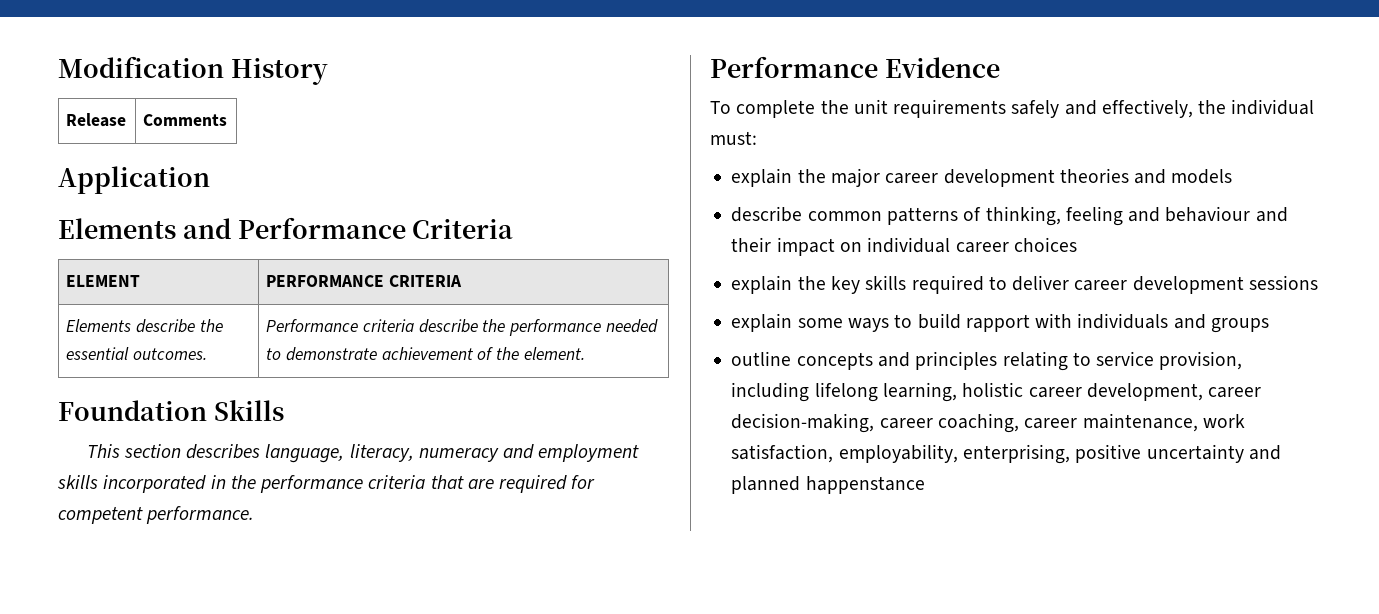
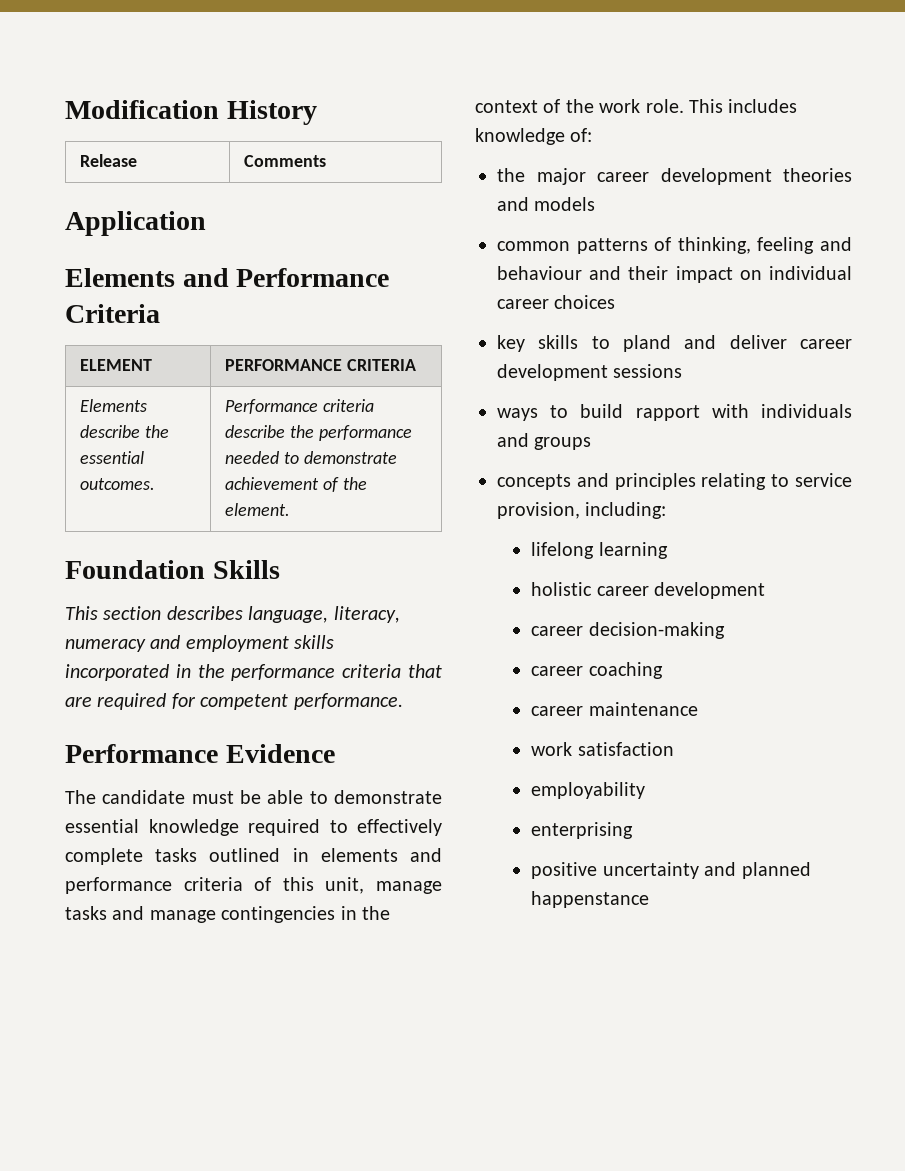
[710,99,1315,118] [710,131,757,145] [731,168,793,187] To complete the unit requirements safely and effectively, the individual must: // explain -> [65,790,443,804] [65,819,442,836] [65,848,442,865] [65,877,442,894] [65,906,390,923] [475,99,798,113] [475,128,593,145] The candidate must be able to demonstrate essential knowledge required to effectively complete tasks outlined in elements and performance criteria of this unit, manage tasks and manage contingencies in the context of the work role. This includes knowledge of: //
[731,206,803,222] describe -> (596, 204) none
[731,275,1007,294] explain the key skills required to -> [497,335,717,352] key skills to pland and
[731,313,843,332] explain some -> (683, 371) none
[731,351,792,366] outline -> (592, 443) none
[731,382,1262,402] [731,413,1245,433] [731,444,1070,464] including lifelong learning, holistic career development, career decision-making, career coaching, career maintenance, work satisfaction, employability, enterprising, -> [585,502,667,519] [531,542,668,559] [531,582,766,599] [531,622,725,639] [531,662,663,679] [531,702,698,716] [531,742,674,756] [531,782,646,799] [531,822,634,839] including: // lifelong learning // holistic career development // career decision-making // career coaching // career maintenance // work satisfaction // employability // enterprising //

